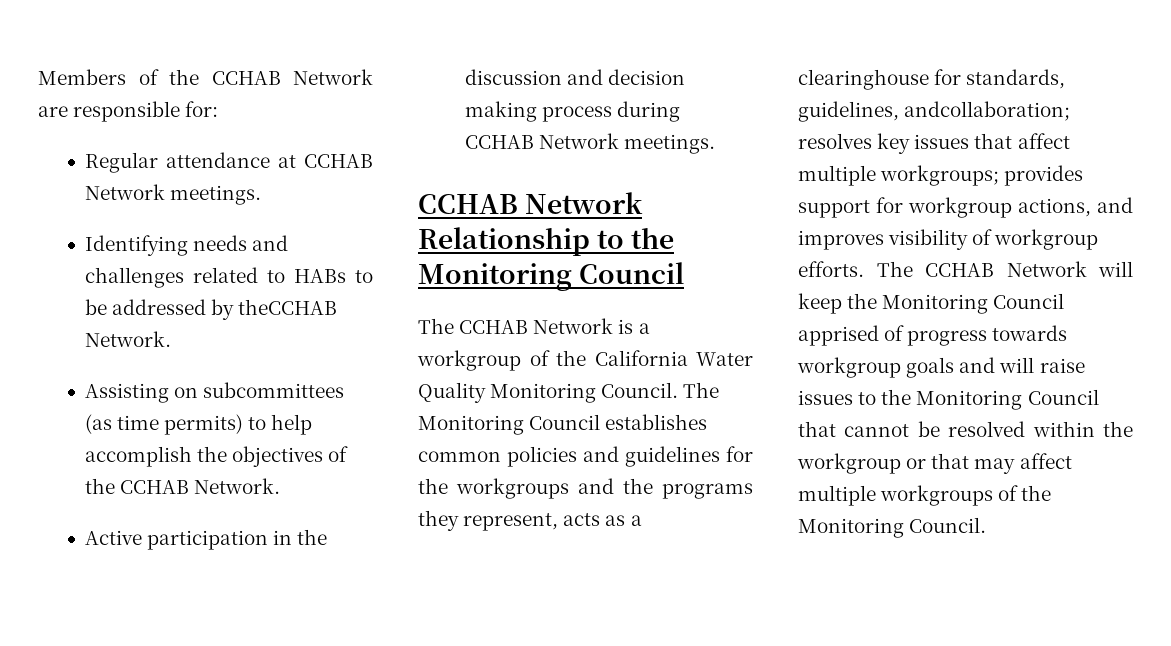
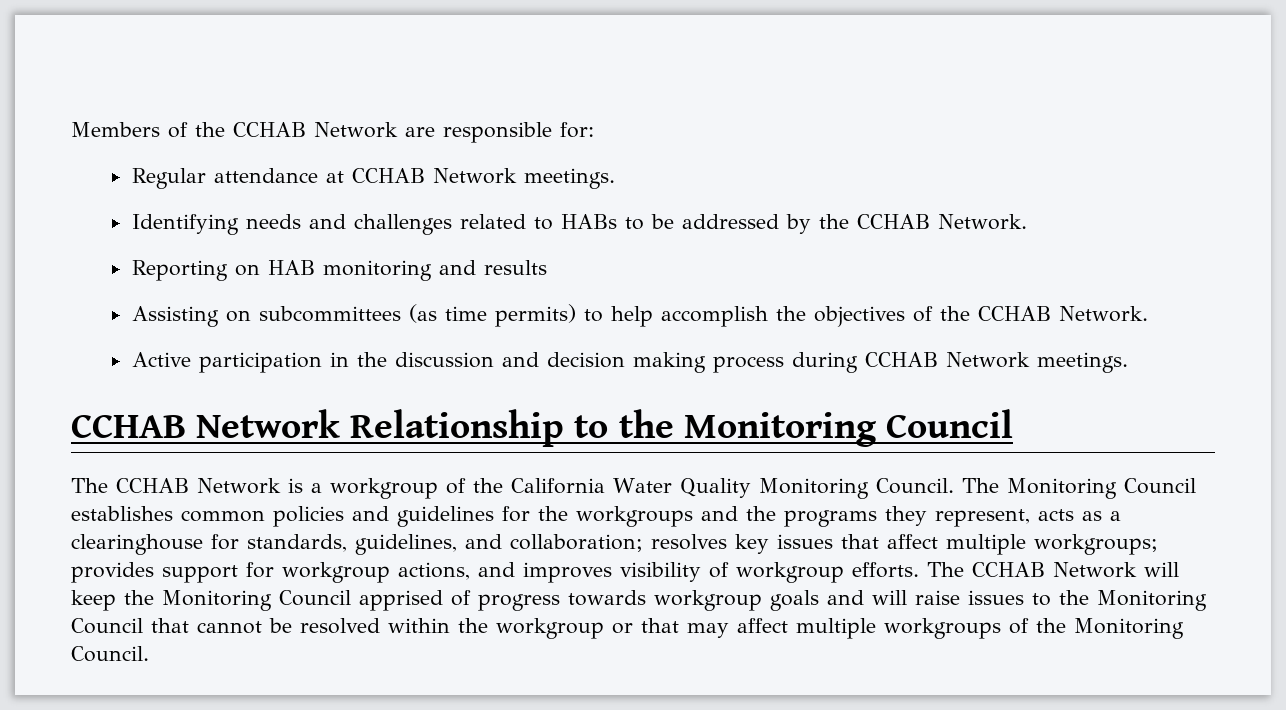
[238,299,338,315] [84,331,171,347] theCCHAB Network. -> [818,214,1027,230] [131,260,547,281] the CCHAB Network. // Reporting on HAB monitoring and results
[904,101,1071,121] andcollaboration; -> [465,534,643,552] and collaboration;

